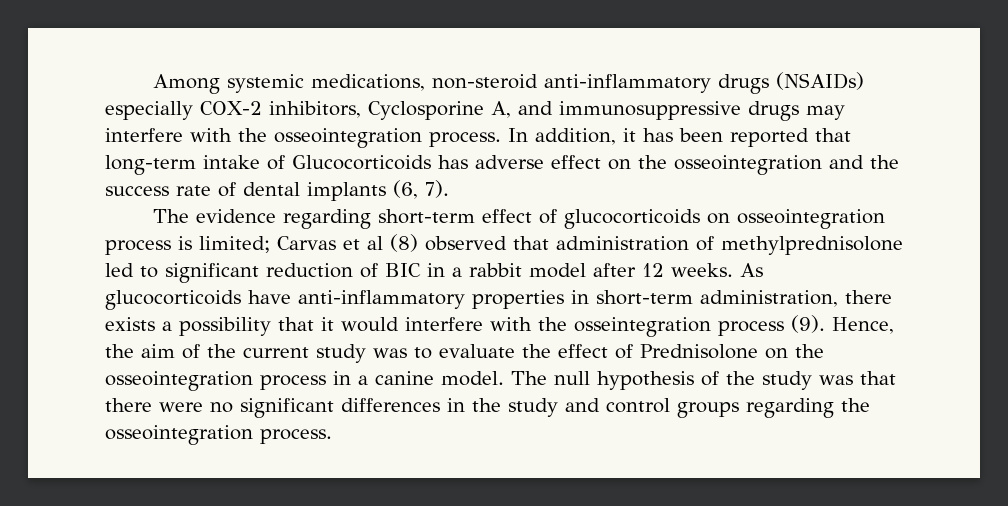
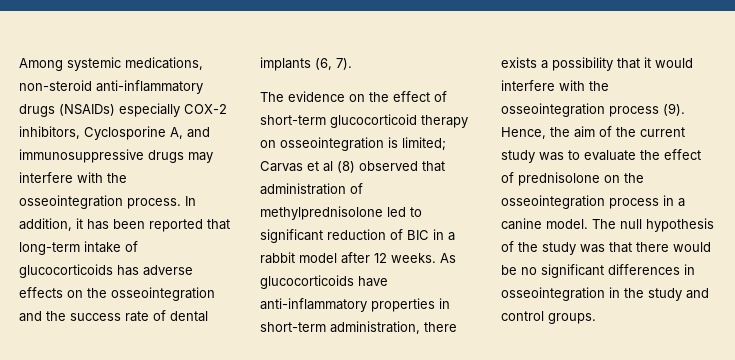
[292,155,431,170] Glucocorticoids -> [19,264,113,278] glucocorticoids
[551,155,601,169] effect -> [19,287,63,298] effects
[282,209,700,229] regarding short-term effect of glucocorticoids -> [349,91,447,102] [260,114,468,128] on the effect of short-term glucocorticoid therapy
[105,240,171,255] process -> (384, 144) none
[574,317,711,337] osseintegration -> [501,103,605,117] osseointegration
[640,344,758,359] Prednisolone -> [518,172,600,186] prednisolone
[159,402,203,412] were -> [673,242,711,252] [501,265,517,275] would be
(465, 405) none -> [501,287,620,301] osseointegration in
[677,398,870,418] [105,425,332,445] groups regarding the osseointegration process. -> [548,313,596,324] groups.

